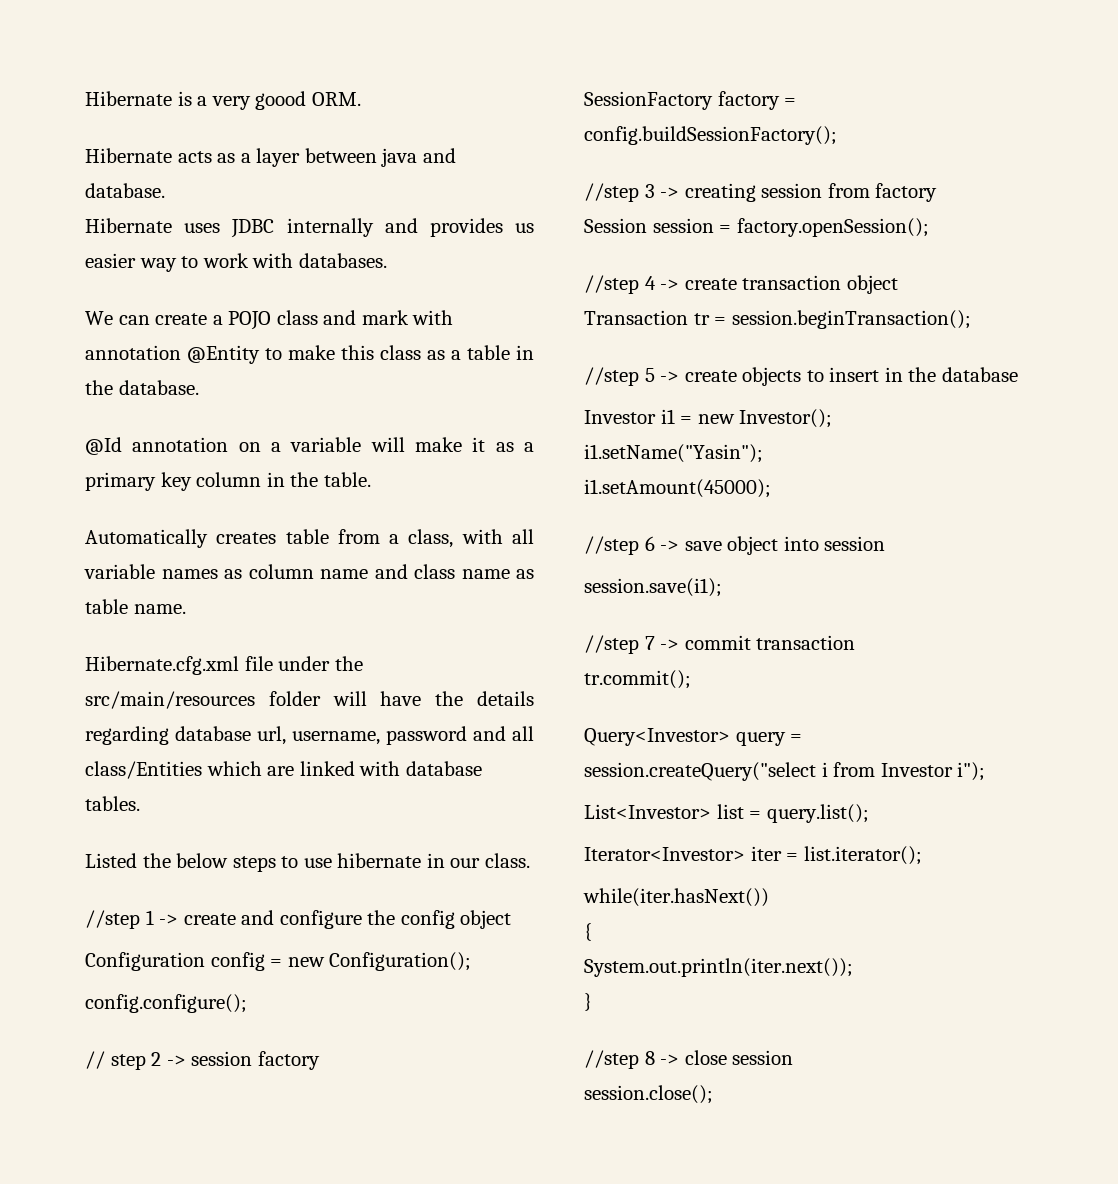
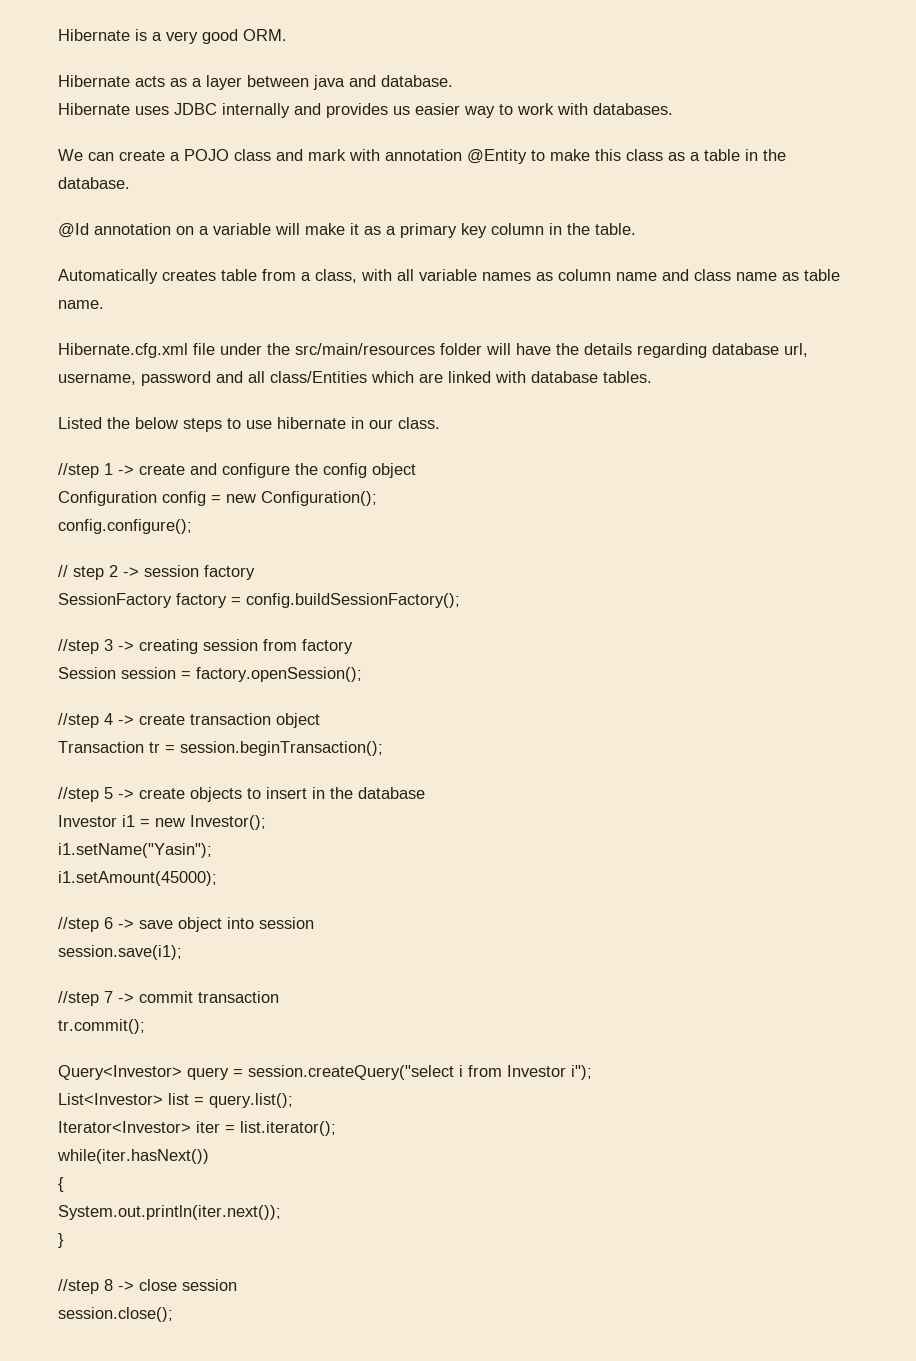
[255,91,307,110] goood -> [202,29,238,44] good

